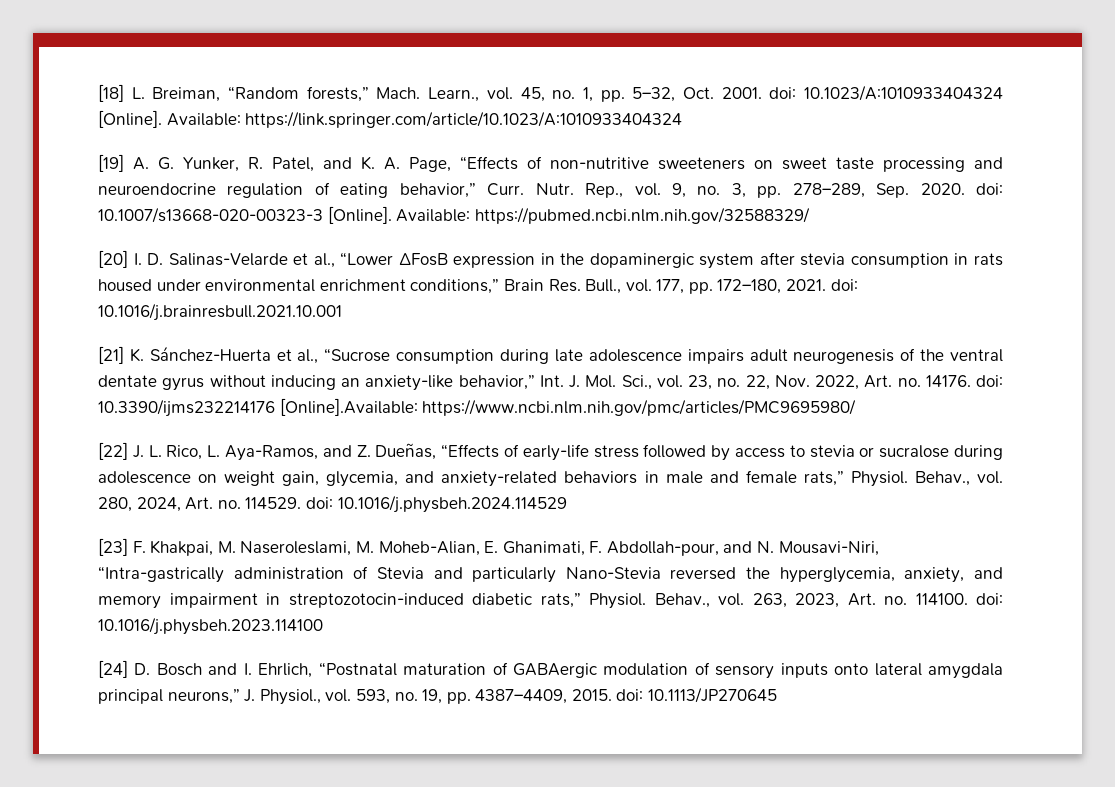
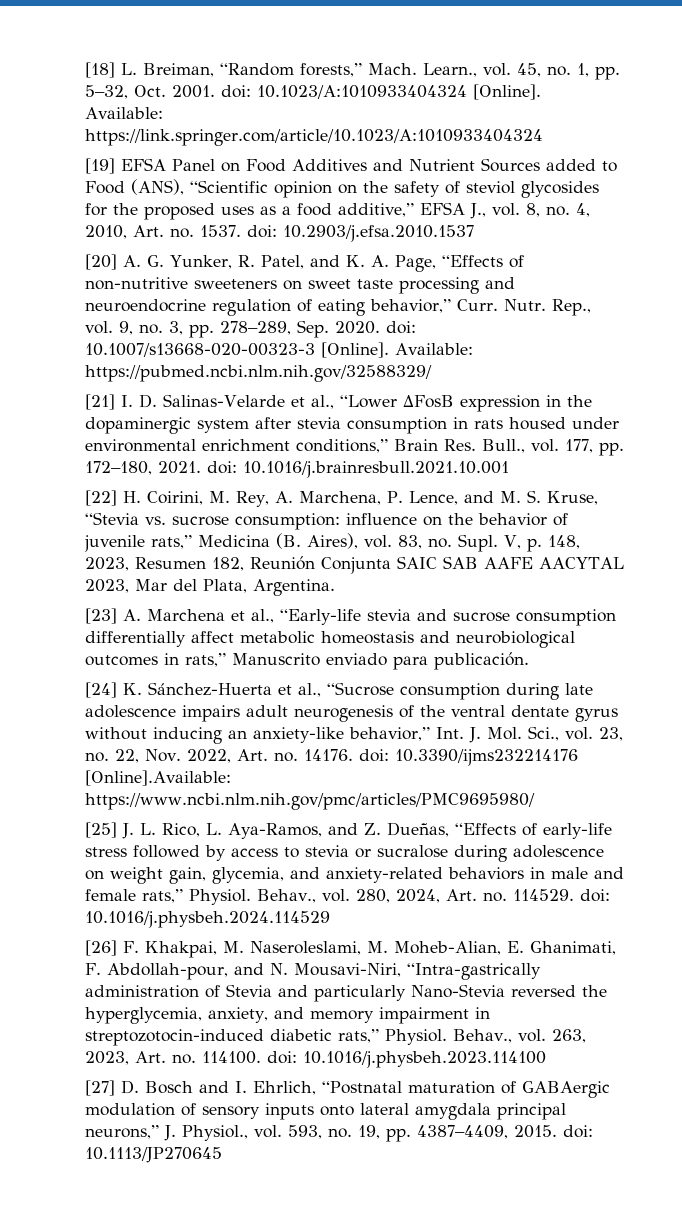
(124, 163) none -> [121,158,617,172] [85,179,599,198] [85,202,590,220] [85,225,474,242] [85,254,117,270] EFSA Panel on Food Additives and Nutrient Sources added to Food (ANS), “Scientific opinion on the safety of steviol glycosides for the proposed uses as a food additive,” EFSA J., vol. 8, no. 4, 2010, Art. no. 1537. doi: 10.2903/j.efsa.2010.1537 // [20]
[98,250,128,268] [20] -> [85,394,115,410] [21]
[98,346,124,364] [21] -> [85,490,598,507] [85,512,568,530] [84,533,580,552] [85,556,624,574] [85,579,335,596] [85,608,616,626] [85,631,575,648] [85,652,529,670] [85,682,117,698] [22] H. Coirini, M. Rey, A. Marchena, P. Lence, and M. S. Kruse, “Stevia vs. sucrose consumption: influence on the behavior of juvenile rats,” Medicina (B. Aires), vol. 83, no. Supl. V, p. 148, 2023, Resumen 182, Reunión Conjunta SAIC SAB AAFE AACYTAL 2023, Mar del Plata, Argentina. // [23] A. Marchena et al., “Early-life stevia and sucrose consumption differentially affect metabolic homeostasis and neurobiological outcomes in rats,” Manuscrito enviado para publicación. // [24]
[98,442,128,460] [22] -> [85,822,117,838] [25]
[98,538,128,556] [23] -> [85,940,117,956] [26]
[98,660,128,678] [24] -> [85,1080,115,1096] [27]

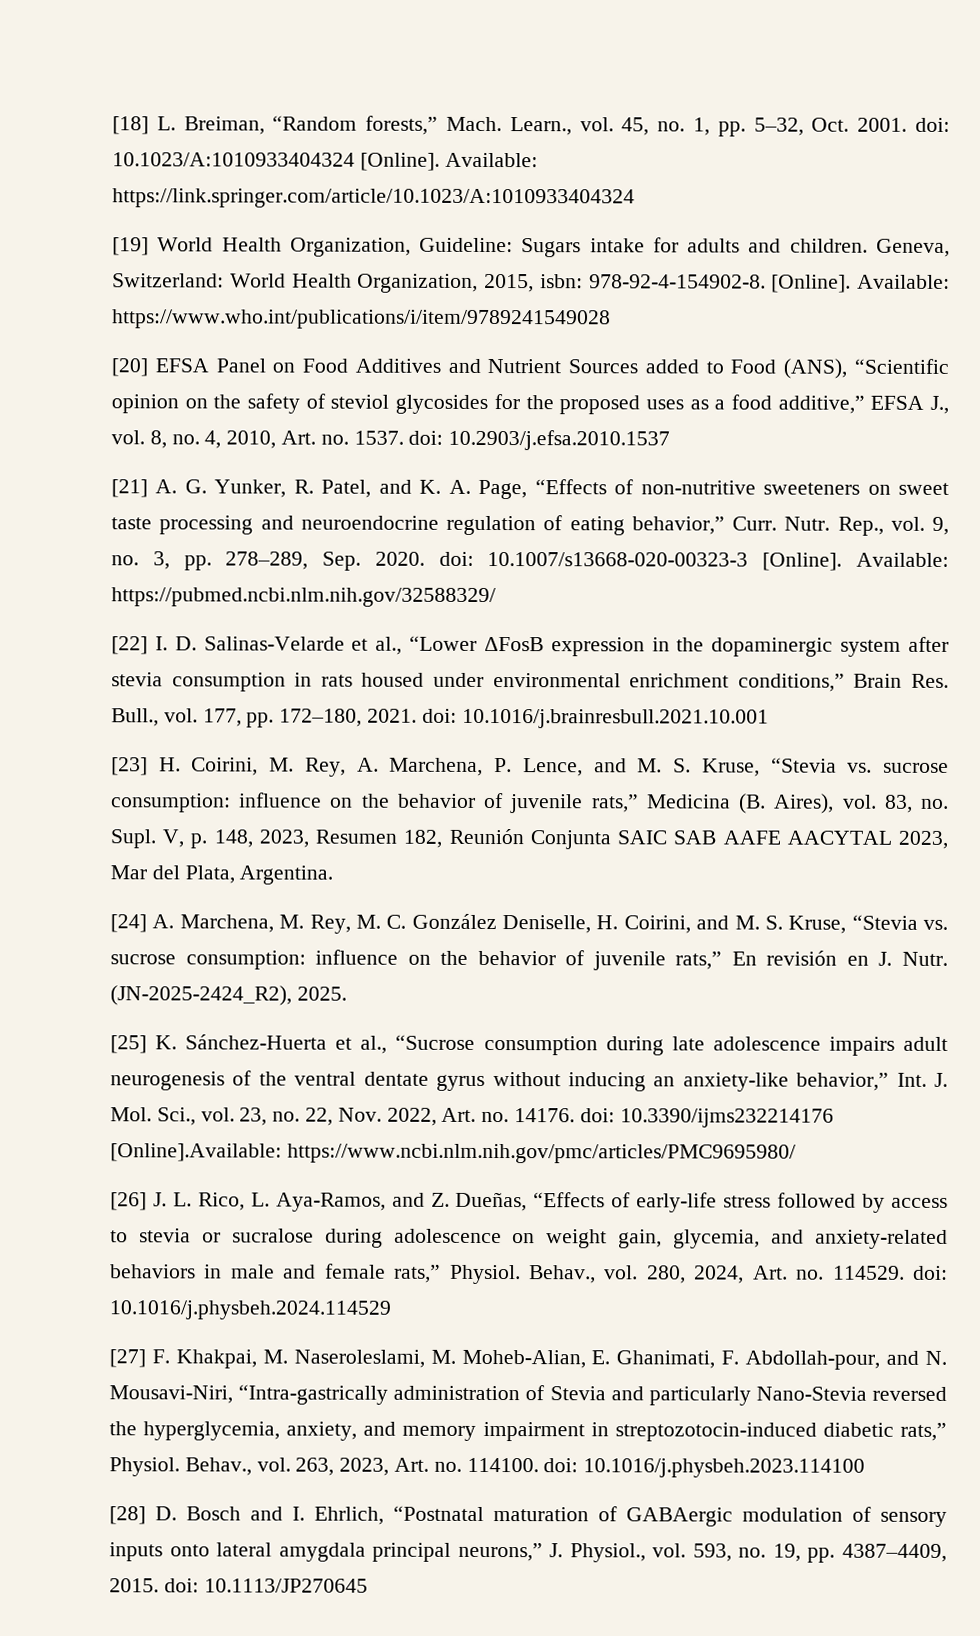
(115, 166) none -> [157,237,950,258] [112,273,950,293] [112,309,611,330] [111,358,148,377] World Health Organization, Guideline: Sugars intake for adults and children. Geneva, Switzerland: World Health Organization, 2015, isbn: 978-92-4-154902-8. [Online]. Available: https://www.who.int/publications/i/item/9789241549028 // [20]
[85,254,117,270] [20] -> [111,479,148,498] [21]
[85,394,115,410] [21] -> [111,636,148,655] [22]
[85,490,117,506] [22] -> [111,757,148,776] [23]
[85,608,616,626] [85,631,575,648] [85,652,529,670] [85,682,117,698] [23] A. Marchena et al., “Early-life stevia and sucrose consumption differentially affect metabolic homeostasis and neurobiological outcomes in rats,” Manuscrito enviado para publicación. // [24] -> [110,913,948,934] [110,949,949,971] [110,985,347,1006] [110,1035,147,1054] [24] A. Marchena, M. Rey, M. C. González Deniselle, H. Coirini, and M. S. Kruse, “Stevia vs. sucrose consumption: influence on the behavior of juvenile rats,” En revisión en J. Nutr. (JN-2025-2424_R2), 2025. // [25]
[85,822,117,838] [25] -> [110,1192,147,1211] [26]
[85,940,117,956] [26] -> [109,1349,146,1368] [27]
[85,1080,115,1096] [27] -> [109,1506,146,1525] [28]

